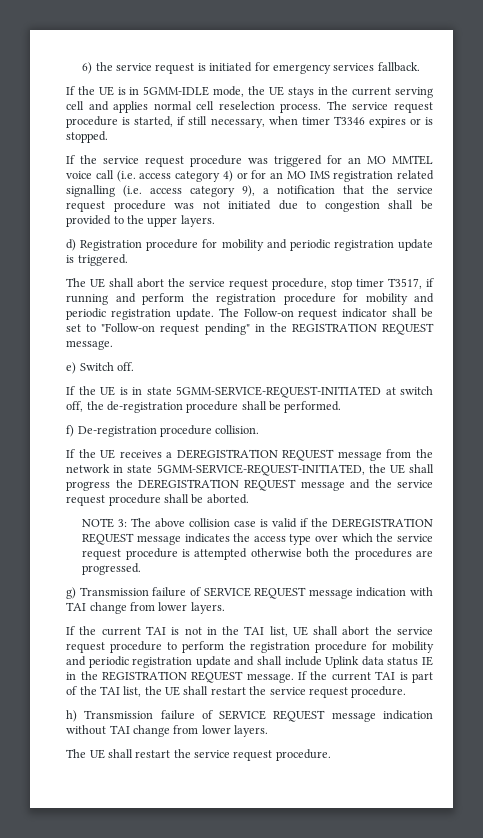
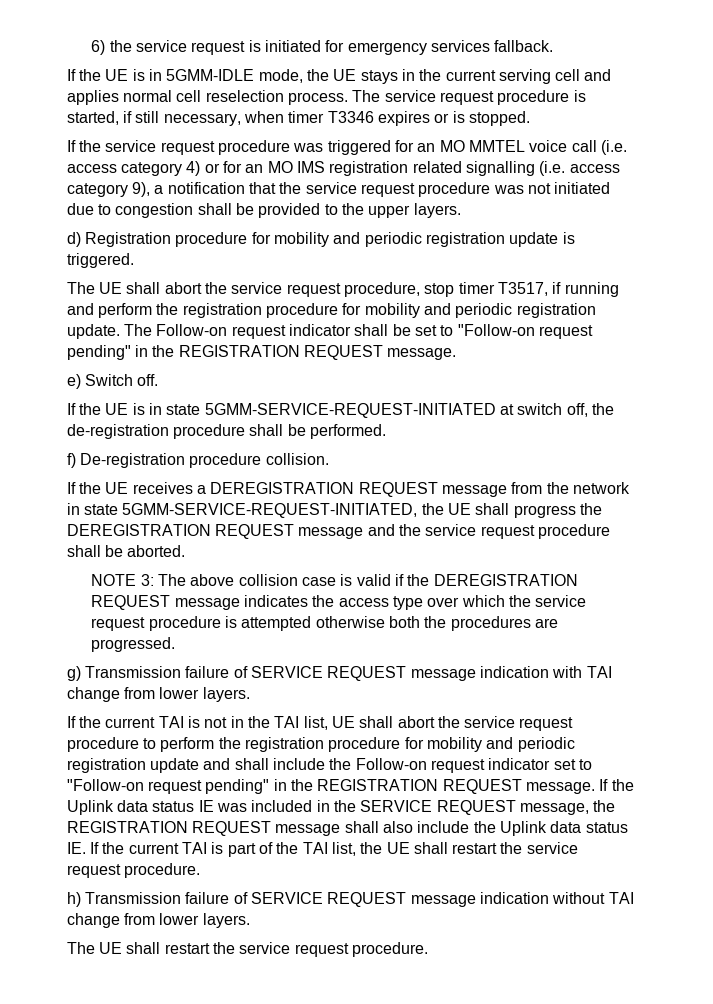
[325,656,433,668] Uplink data status IE -> [329,758,592,773] [66,779,270,794] the Follow-on request indicator set to "Follow-on request pending"
(328, 675) none -> [66,800,616,815] [66,821,628,836] [66,842,125,854] Uplink data status IE was included in the SERVICE REQUEST message, the REGISTRATION REQUEST message shall also include the Uplink data status IE. If the

